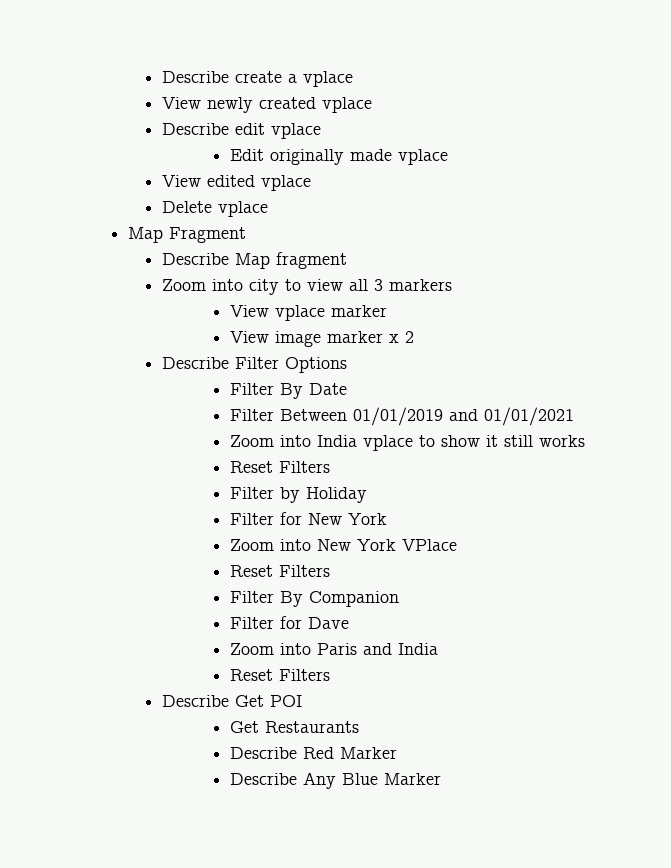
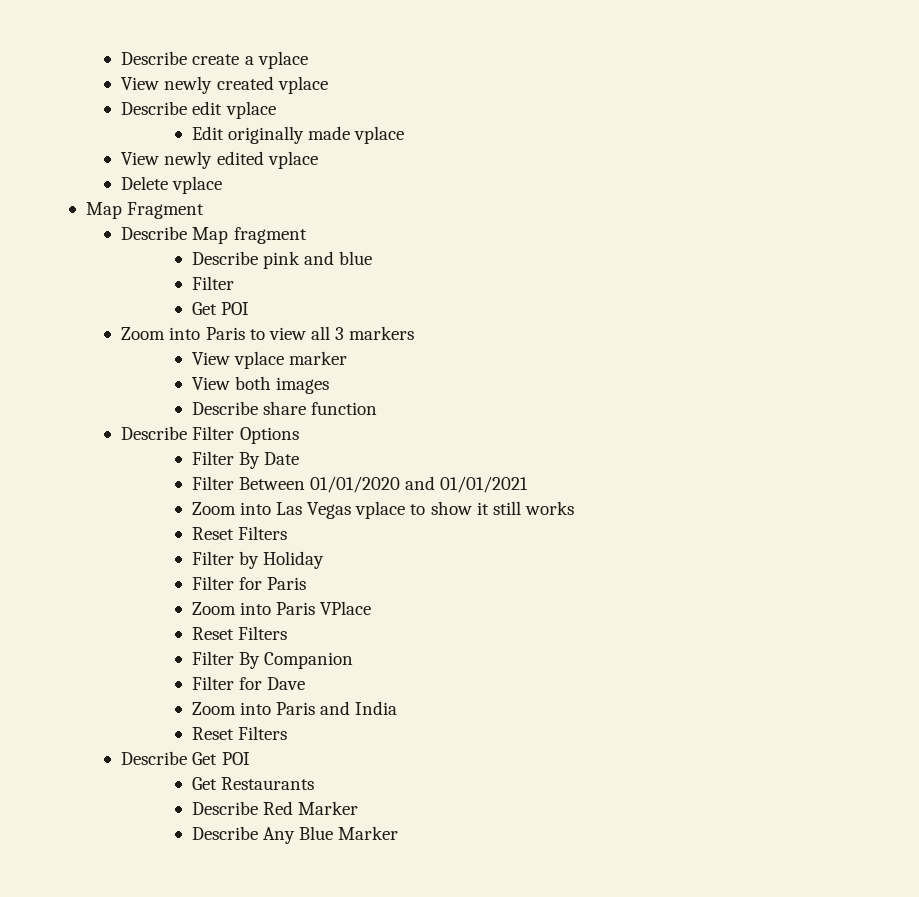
(202, 181) none -> [164,151,213,169] newly
[162,279,280,295] // Zoom into city -> [191,251,373,269] [191,276,234,290] [191,302,249,315] [121,327,245,340] // Describe pink and blue // Filter // Get POI // Zoom into Paris
[275,331,415,347] image marker x 2 -> [234,376,330,394] [191,401,378,415] both images // Describe share function
[353,407,444,426] 01/01/2019 -> [310,476,401,493] 01/01/2020
[317,435,358,447] India -> [276,502,352,519] Las Vegas
[308,513,388,525] [230,539,397,551] New York // Zoom into New York -> [267,577,307,590] [191,602,316,615] Paris // Zoom into Paris

